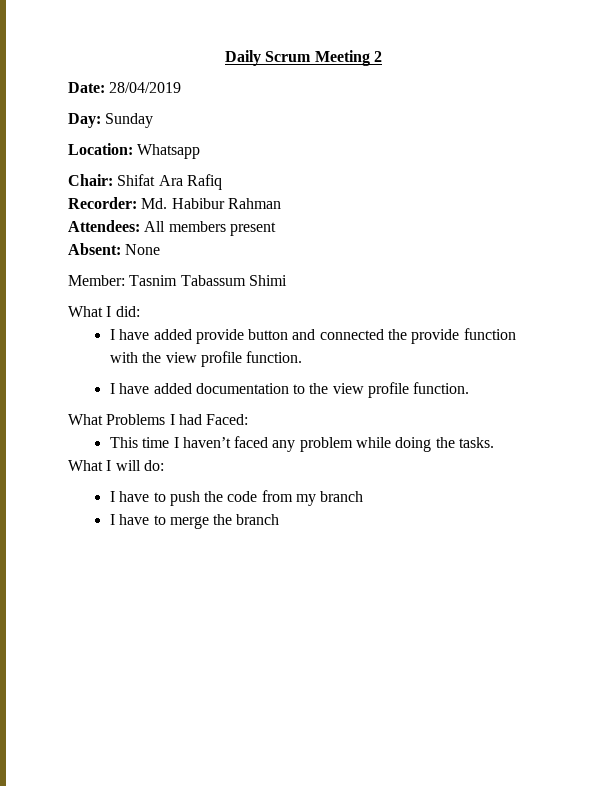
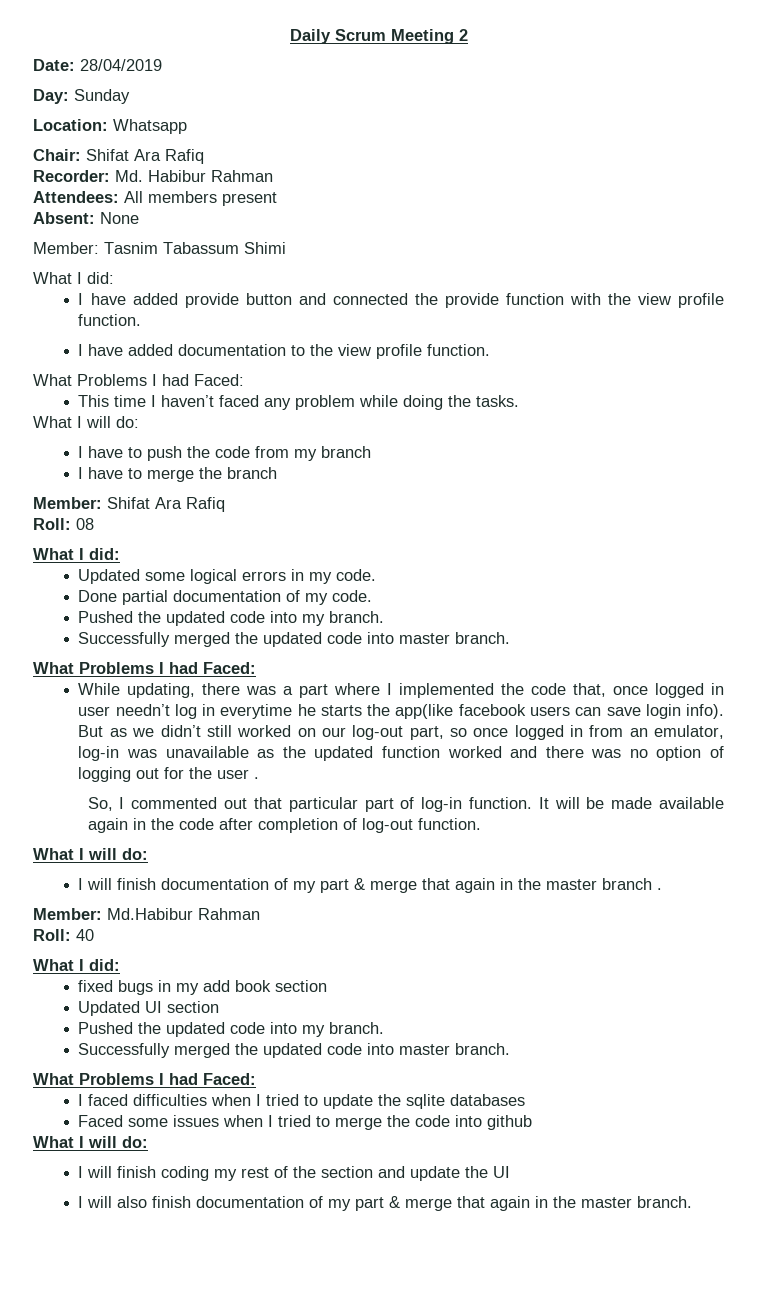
(280, 519) none -> [33,497,225,512] [33,518,94,530] [33,548,120,560] [78,569,377,584] [78,590,373,605] [78,611,385,626] [78,632,511,647] [33,662,256,674] [78,683,724,698] [78,704,724,719] [78,725,724,740] [78,746,724,761] [78,767,260,782] [87,797,724,812] [87,818,481,833] [33,848,148,860] [78,878,663,893] [33,908,260,920] [33,929,94,941] [33,959,120,971] [78,980,328,995] [78,1001,220,1016] [78,1022,385,1037] [78,1043,511,1058] [33,1073,256,1085] [78,1094,526,1109] [78,1115,533,1130] [33,1136,148,1148] [78,1166,511,1181] [78,1196,693,1211] // Member: Shifat Ara Rafiq // Roll: 08 // What I did: // Updated some logical errors in my code. // Done partial documentation of my code. // Pushed the updated code into my branch. // Successfully merged the updated code into master branch. // What Problems I had Faced: // While updating, there was a part where I implemented the code that, once logged in user needn’t log in everytime he starts the app(like facebook users can save login info). But as we didn’t still worked on our log-out part, so once logged in from an emulator, log-in was unavailable as the updated function worked and there was no option of logging out for the user . // So, I commented out that particular part of log-in function. It will be made available again in the code after completion of log-out function. // What I will do: // I will finish documentation of my part & merge that again in the master branch . // Member: Md.Habibur Rahman // Roll: 40 // What I did: // fixed bugs in my add book section // Updated UI section // Pushed the updated code into my branch. // Successfully merged the updated code into master branch. // What Problems I had Faced: // I faced difficulties when I tried to update the sqlite databases // Faced some issues when I tried to merge the code into github // What I will do: // I will finish coding my rest of the section and update the UI // I will also finish documentation of my part & merge that again in the master branch.

